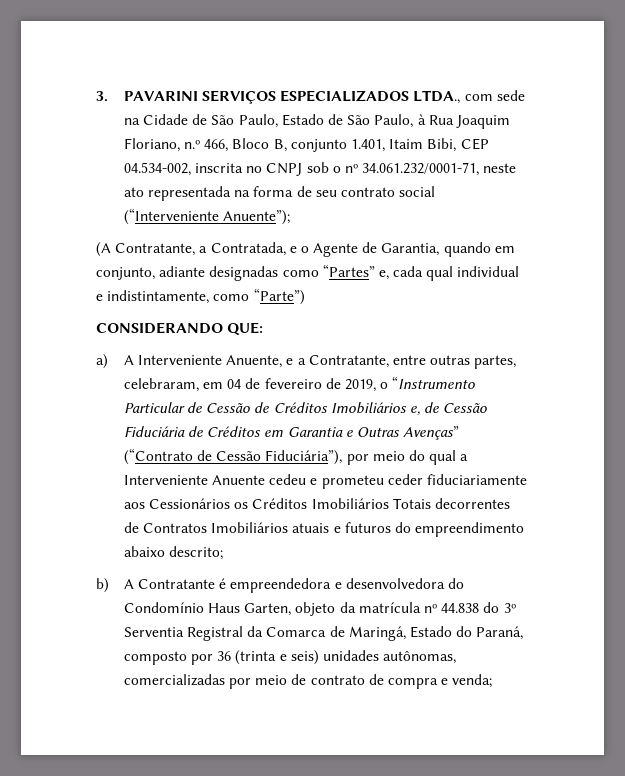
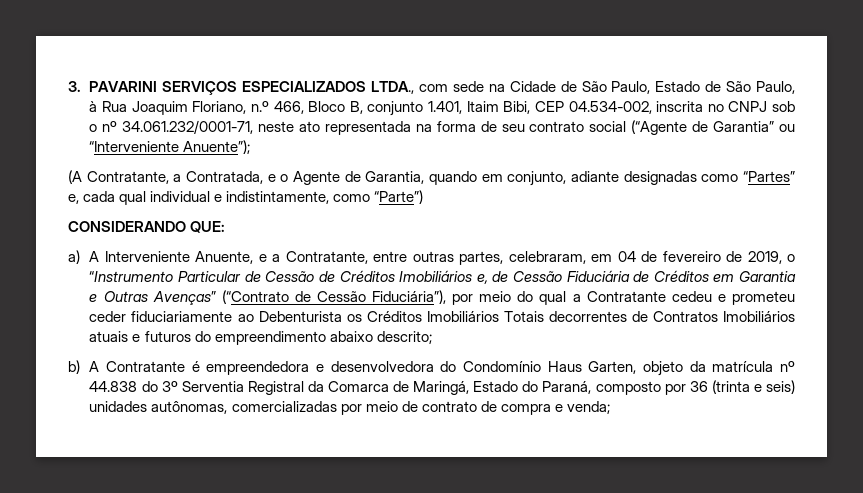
[123,208,219,225] (“Interveniente -> [631,120,795,135] [89,141,180,152] (“Agente de Garantia” ou “Interveniente
[123,475,266,485] Interveniente Anuente -> [586,291,666,302] Contratante
[123,498,231,509] aos Cessionários -> [237,311,342,322] ao Debenturista

